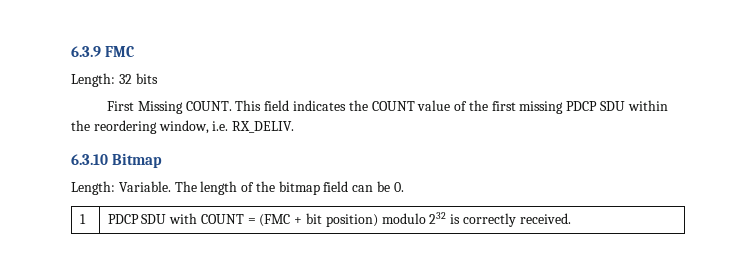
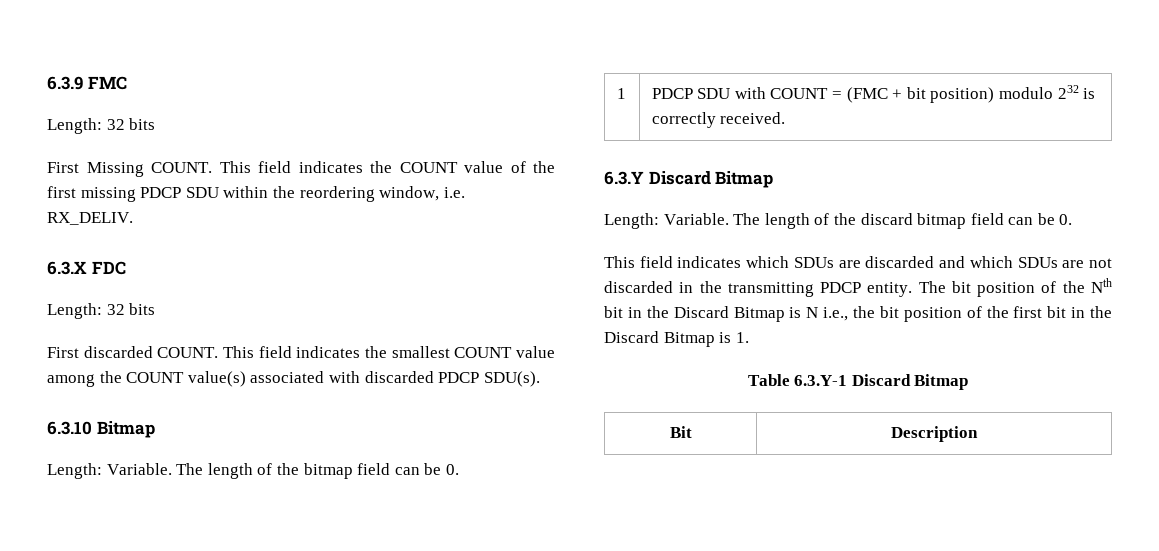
(295, 127) none -> [47,261,126,275] [47,303,156,319] [47,346,555,358] [47,371,540,387] // 6.3.X FDC // Length: 32 bits // First discarded COUNT. This field indicates the smallest COUNT value among the COUNT value(s) associated with discarded PDCP SDU(s).
(571, 218) none -> [604,171,774,188] [604,213,1073,229] [604,256,1112,268] [604,278,1112,297] [604,306,1112,322] [604,331,749,347] [747,374,969,390] [669,426,692,438] [891,426,978,442] // 6.3.Y Discard Bitmap // Length: Variable. The length of the discard bitmap field can be 0. // This field indicates which SDUs are discarded and which SDUs are not discarded in the transmitting PDCP entity. The bit position of the Nth bit in the Discard Bitmap is N i.e., the bit position of the first bit in the Discard Bitmap is 1. // Table 6.3.Y-1 Discard Bitmap // Bit | Description

